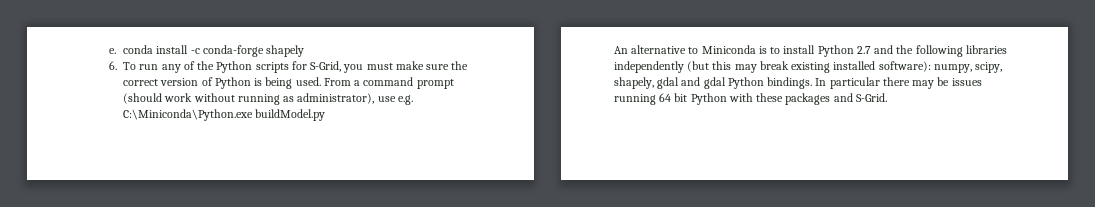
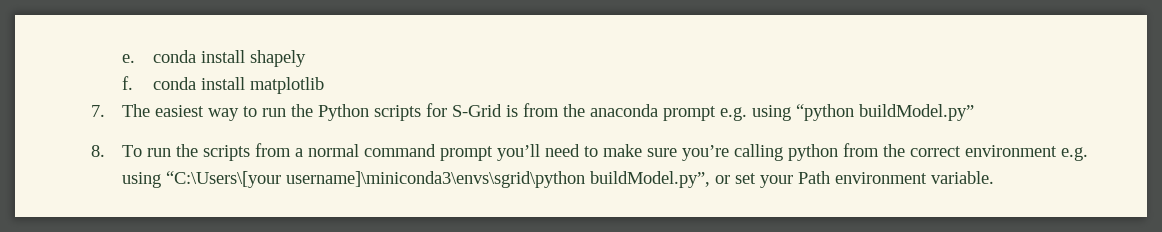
[190,45,264,57] -c conda-forge -> (246, 56) none
[108,61,469,73] [123,77,454,89] [123,93,413,105] [123,109,326,121] [614,45,1007,57] [614,61,1003,73] [614,77,982,89] [614,93,887,105] 6. To run any of the Python scripts for S-Grid, you must make sure the correct version of Python is being used. From a command prompt (should work without running as administrator), use e.g. C:\Miniconda\Python.exe buildModel.py // An alternative to Miniconda is to install Python 2.7 and the following libraries independently (but this may break existing installed software): numpy, scipy, shapely, gdal and gdal Python bindings. In particular there may be issues running 64 bit Python with these packages and S-Grid. -> [122,76,325,94] [91,103,975,121] [91,143,1089,161] [122,171,995,188] f. conda install matplotlib // 7. The easiest way to run the Python scripts for S-Grid is from the anaconda prompt e.g. using “python buildModel.py” // 8. To run the scripts from a normal command prompt you’ll need to make sure you’re calling python from the correct environment e.g. using “C:\Users\[your username]\miniconda3\envs\sgrid\python buildModel.py”, or set your Path environment variable.

